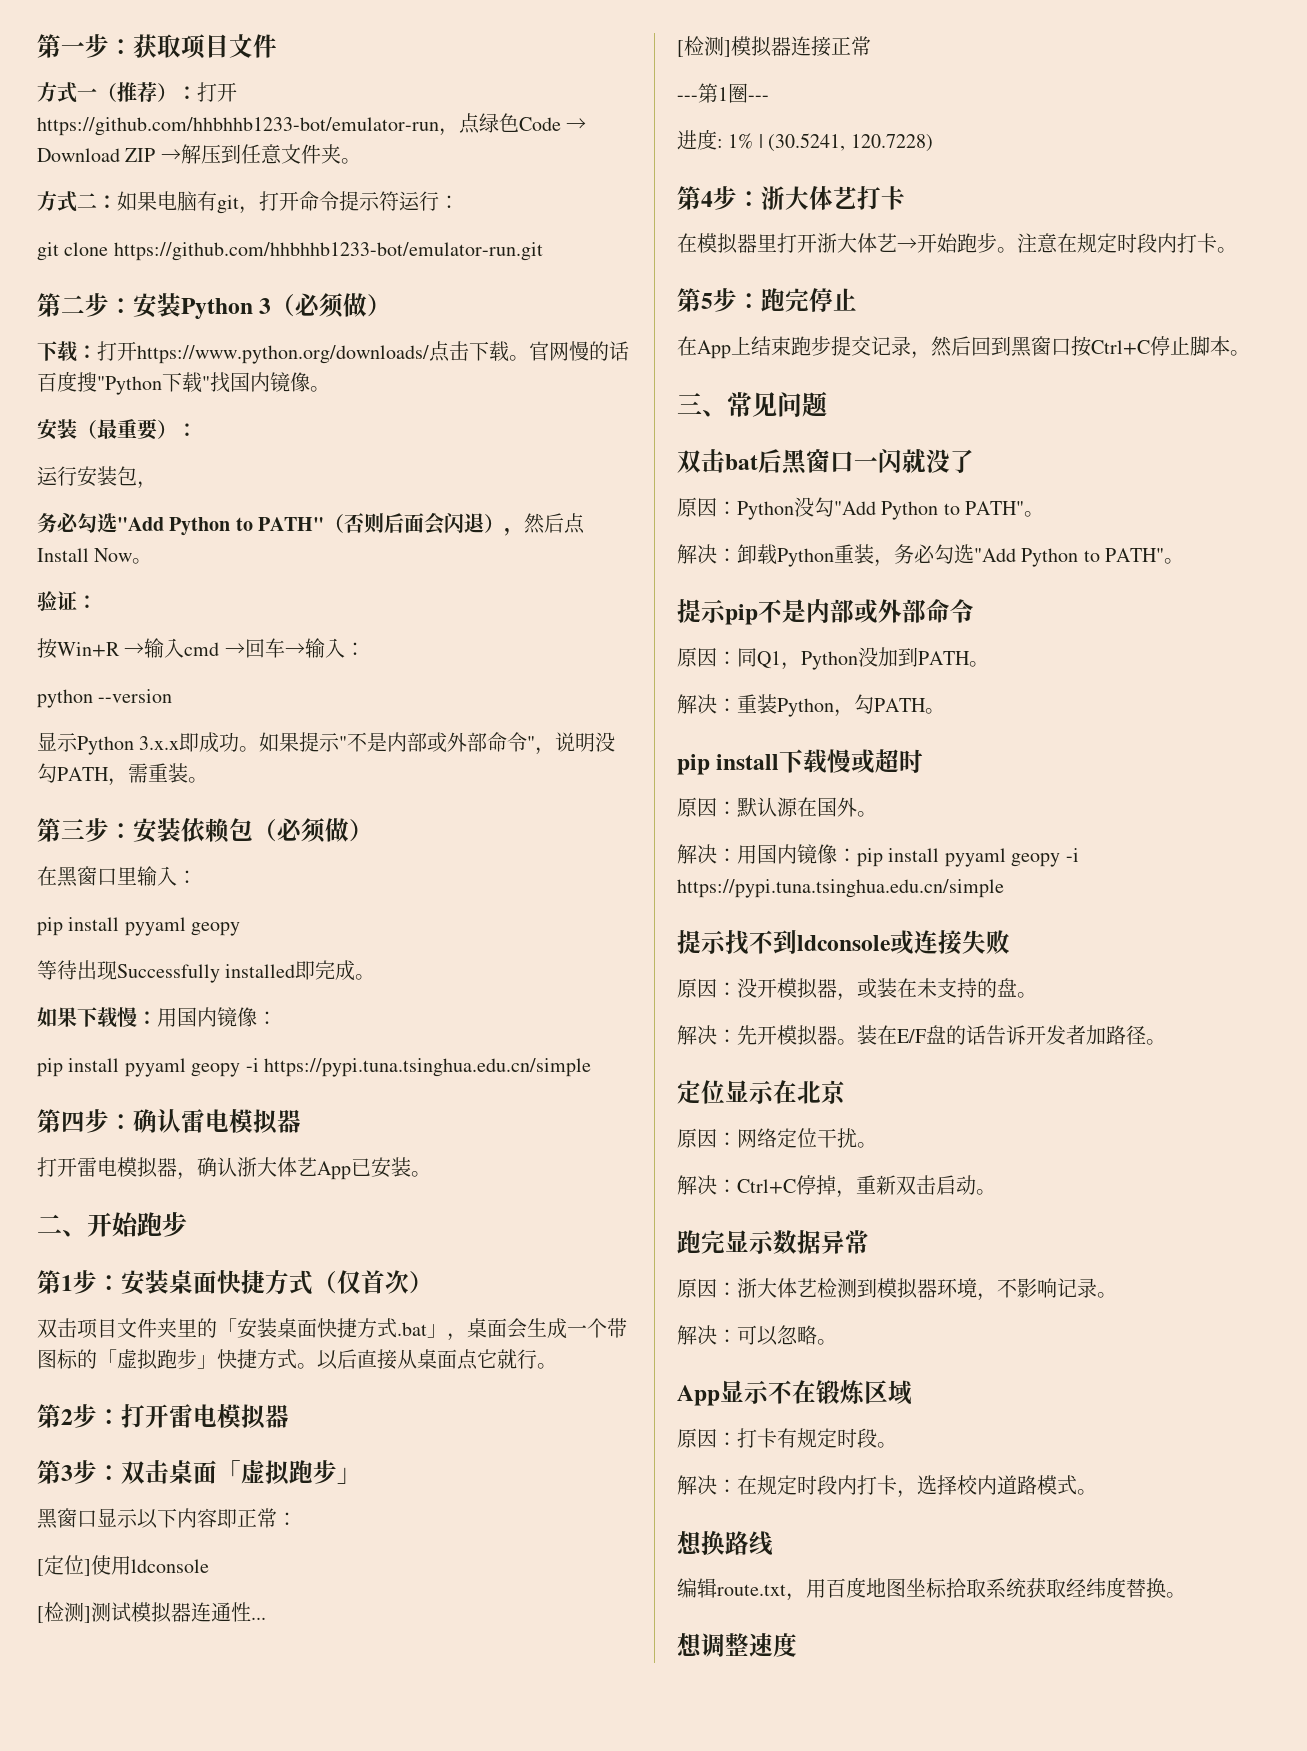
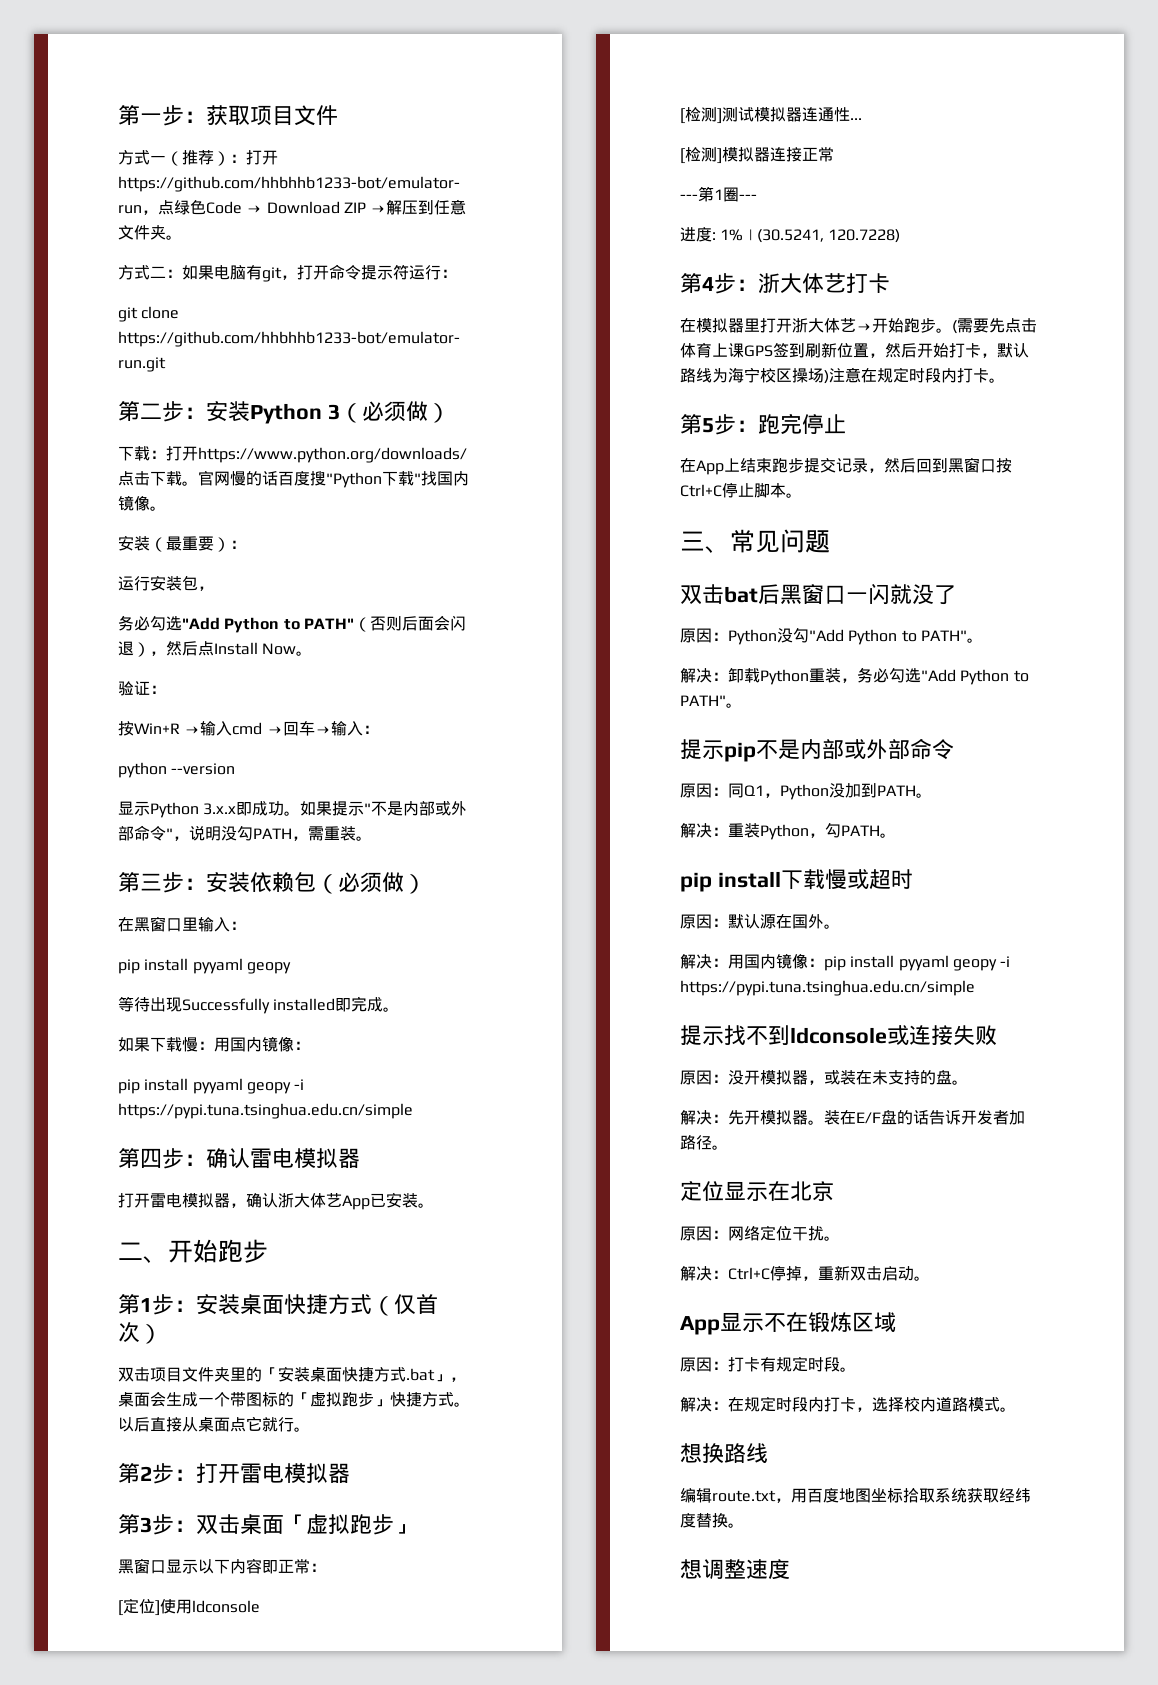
(1017, 250) none -> [952,318,1037,334] [680,342,1029,358] [680,367,829,384] (需要先点击体育上课GPS签到刷新位置，然后开始打卡，默认路线为海宁校区操场)
[677,1230,869,1254] [677,1278,1117,1301] [677,1325,837,1346] // 跑完显示数据异常 // 原因：浙大体艺检测到模拟器环境，不影响记录。 // 解决：可以忽略。 -> (930, 1278) none

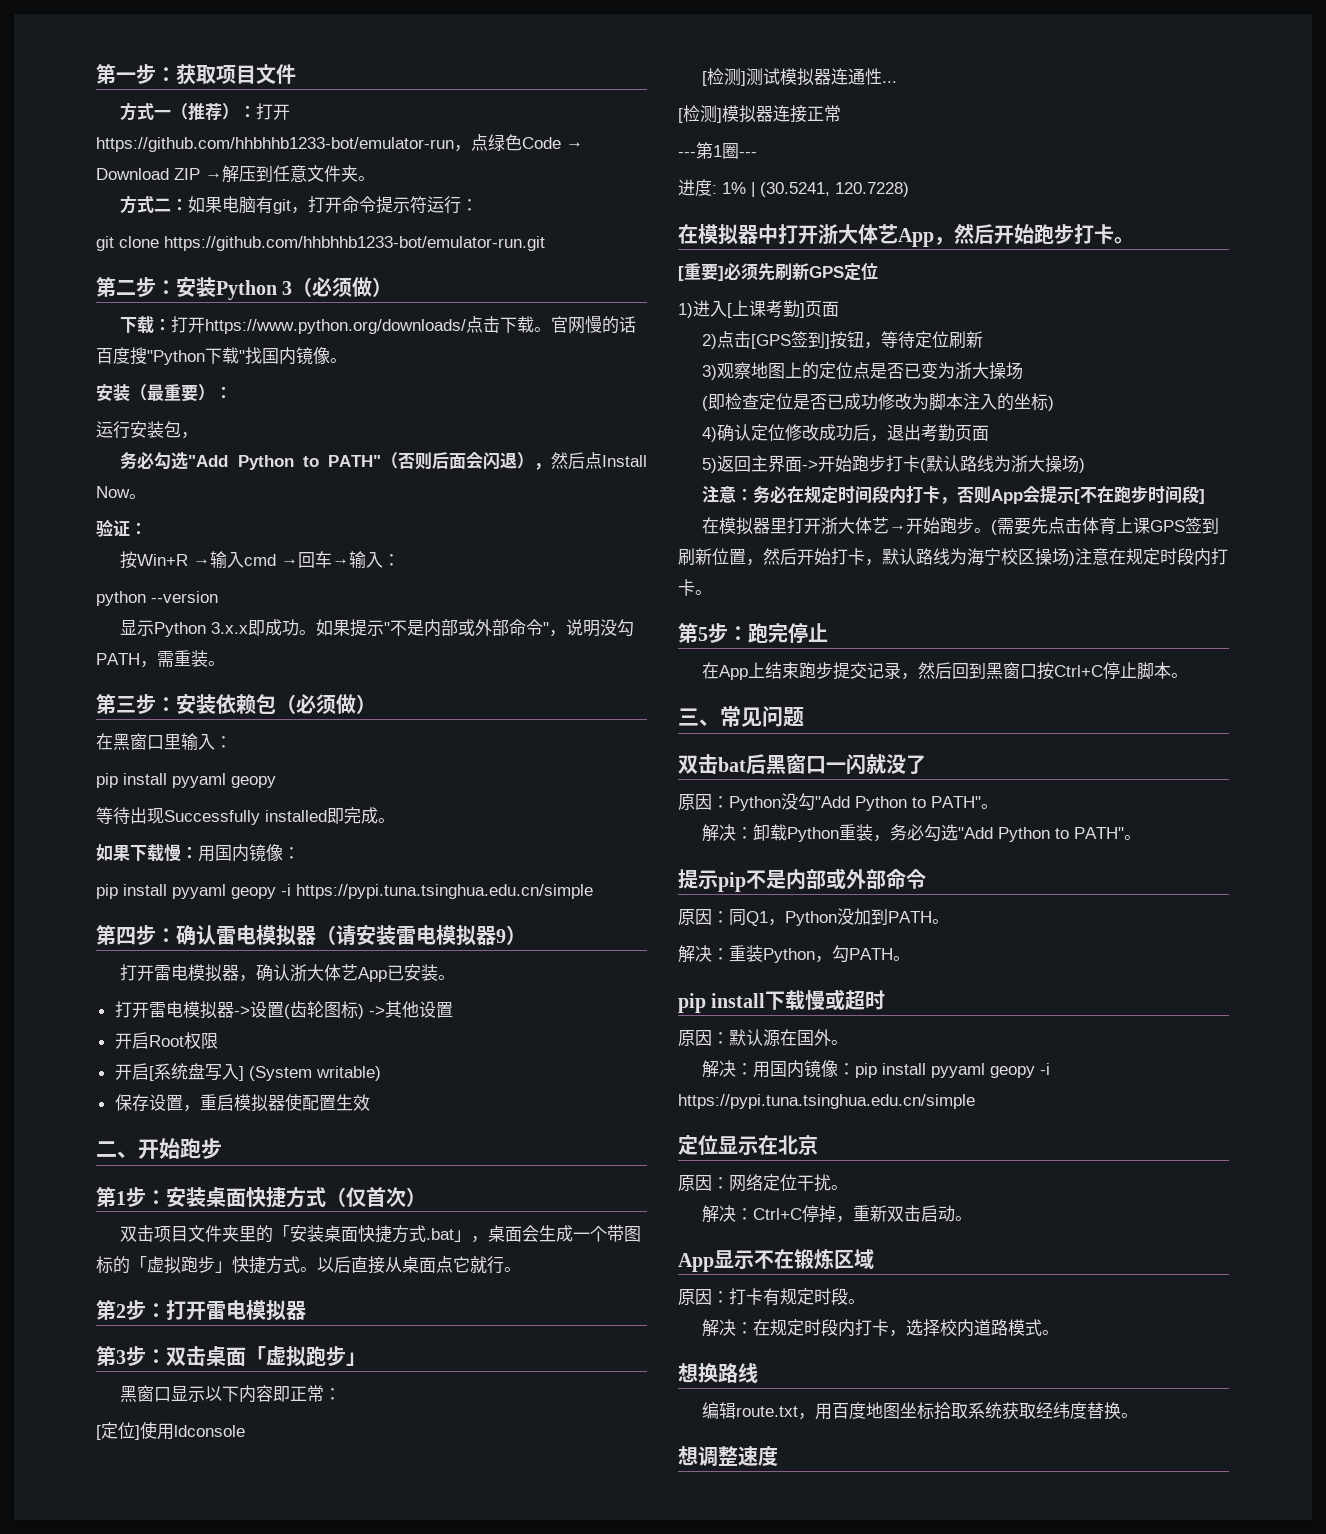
(360, 1158) none -> [316,925,526,946] （请安装雷电模拟器9）
(434, 1205) none -> [114,1001,453,1019] [114,1032,218,1049] [114,1063,381,1081] [114,1093,370,1112] // 打开雷电模拟器->设置(齿轮图标) ->其他设置 // 开启Root权限 // 开启[系统盘写入] (System writable) // 保存设置，重启模拟器使配置生效
[680,273,890,294] 第4步：浙大体艺打卡 -> [678,223,1134,247] [678,263,878,281] [678,300,839,318] [702,331,984,349] [702,362,1024,380] [702,393,1055,411] [702,424,990,442] [702,455,1086,473] [702,485,1206,504] 在模拟器中打开浙大体艺App，然后开始跑步打卡。 // [重要]必须先刷新GPS定位 // 1)进入[上课考勤]页面 // 2)点击[GPS签到]按钮，等待定位刷新 // 3)观察地图上的定位点是否已变为浙大操场 // (即检查定位是否已成功修改为脚本注入的坐标) // 4)确认定位修改成功后，退出考勤页面 // 5)返回主界面->开始跑步打卡(默认路线为浙大操场) // 注意：务必在规定时间段内打卡，否则App会提示[不在跑步时间段]
[680,1025,997,1046] [680,1070,968,1085] [680,1110,1025,1125] [680,1135,728,1150] // 提示找不到ldconsole或连接失败 // 原因：没开模拟器，或装在未支持的盘。 // 解决：先开模拟器。装在E/F盘的话告诉开发者加路径。 -> (975, 1101) none

